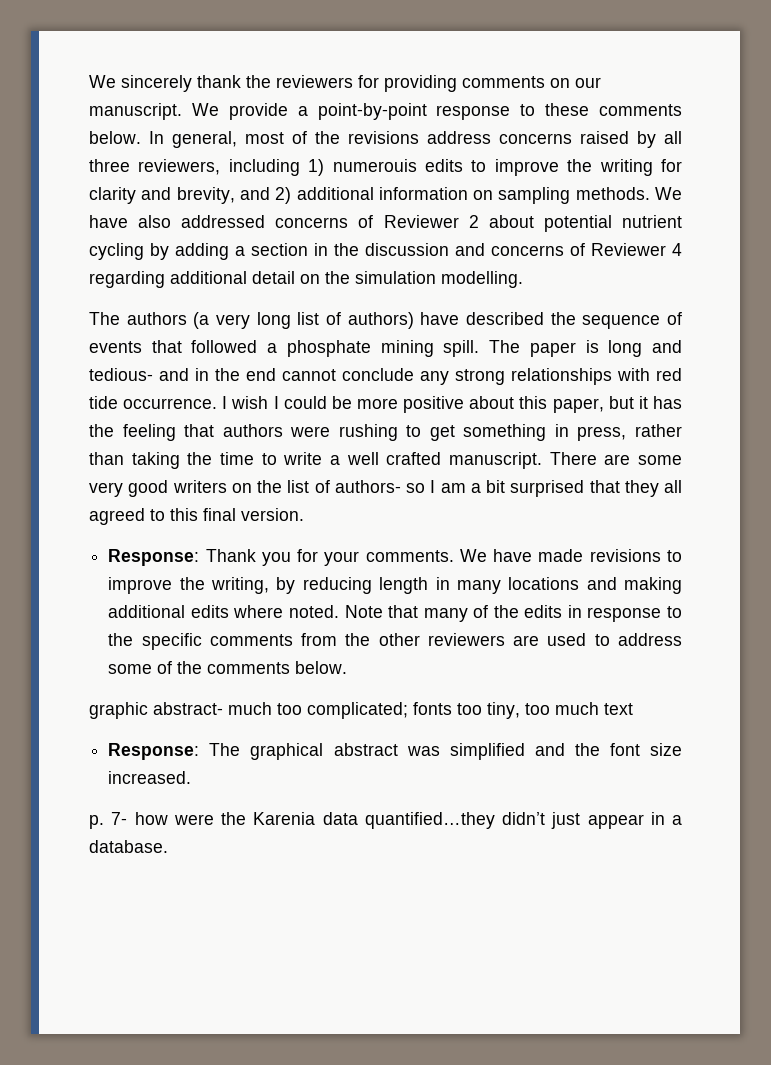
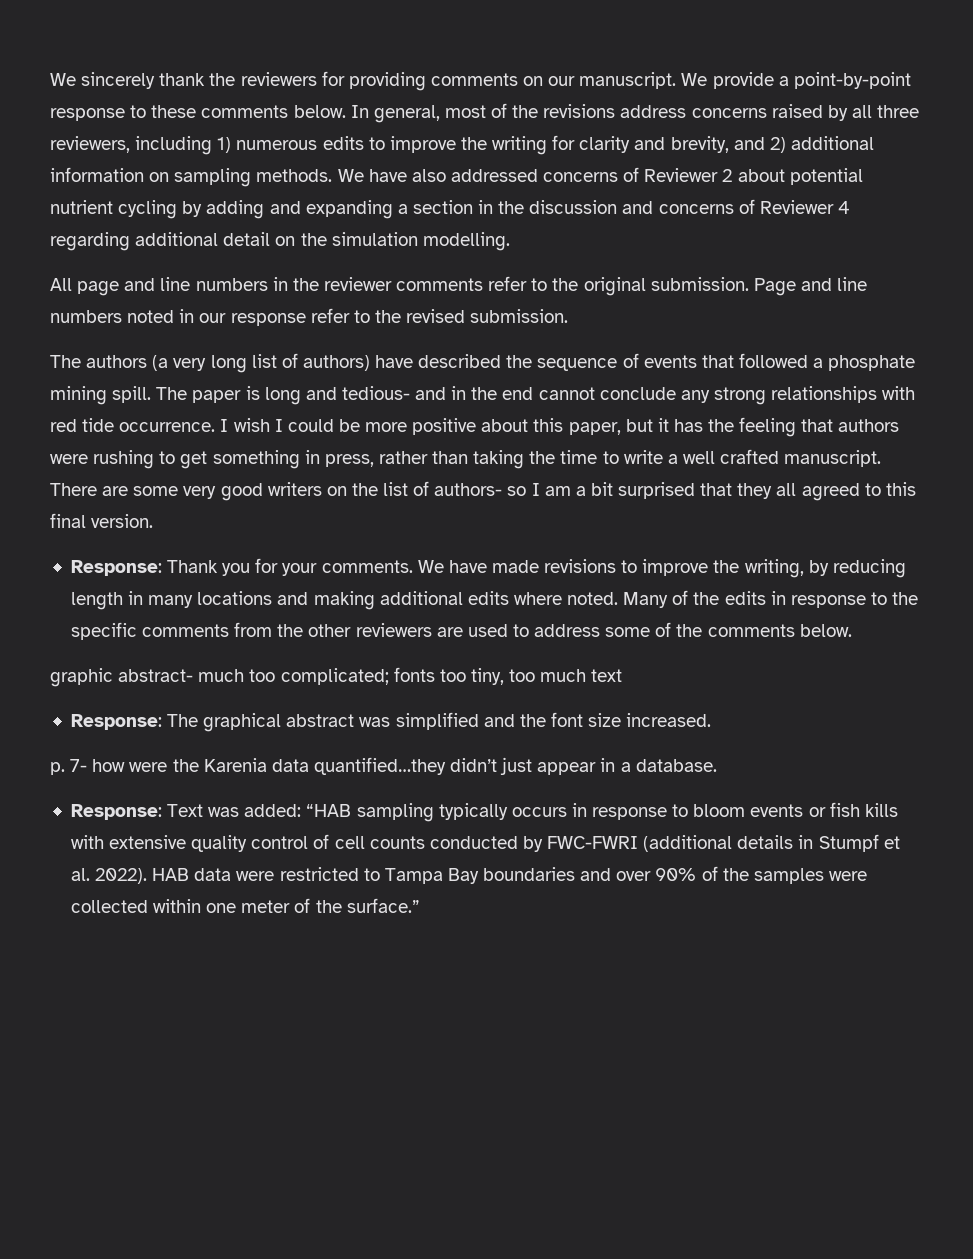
[332,159,417,172] numerouis -> [236,140,318,150] numerous
(229, 251) none -> [269,200,393,219] and expanding
(523, 279) none -> [50,276,868,296] [50,308,569,326] // All page and line numbers in the reviewer comments refer to the original submission. Page and line numbers noted in our response refer to the revised submission.
[344,605,468,622] Note that many -> [623,592,669,608] Many
(168, 846) none -> [70,802,898,822] [70,834,900,852] [70,866,867,884] [70,898,420,913] // Response: Text was added: “HAB sampling typically occurs in response to bloom events or fish kills with extensive quality control of cell counts conducted by FWC-FWRI (additional details in Stumpf et al. 2022). HAB data were restricted to Tampa Bay boundaries and over 90% of the samples were collected within one meter of the surface.”

